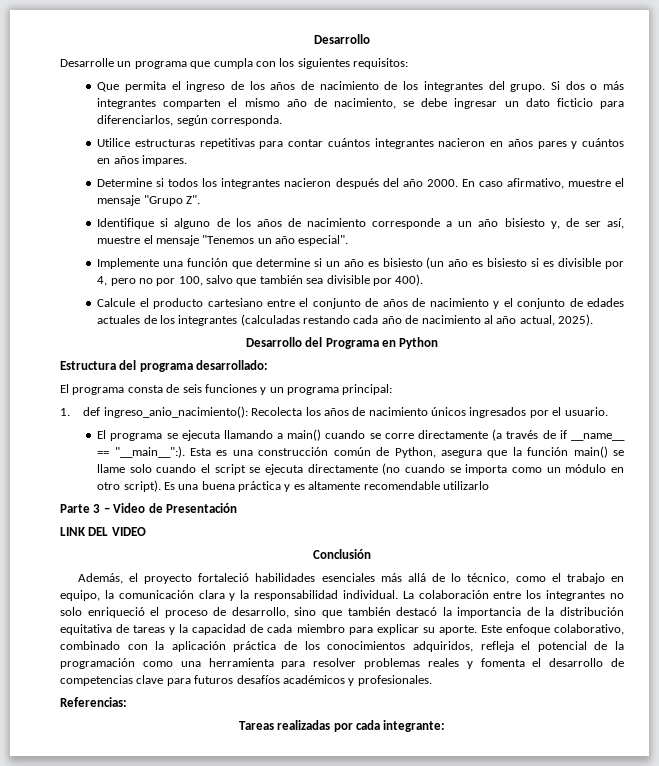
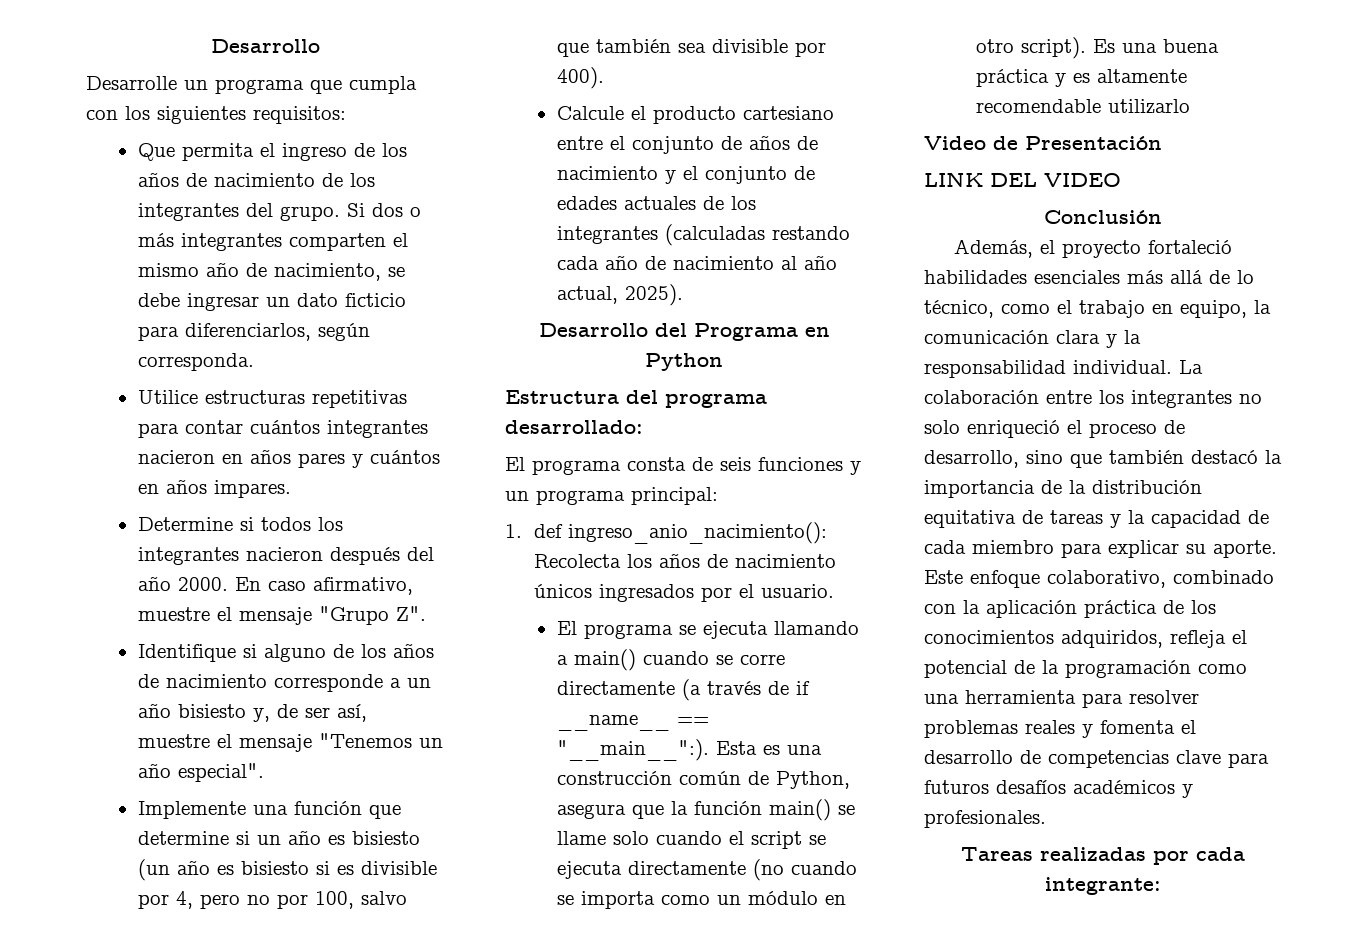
[60,504,110,513] Parte 3 – -> (1190, 106) none
[60,697,127,707] // Referencias: -> (1046, 819) none

